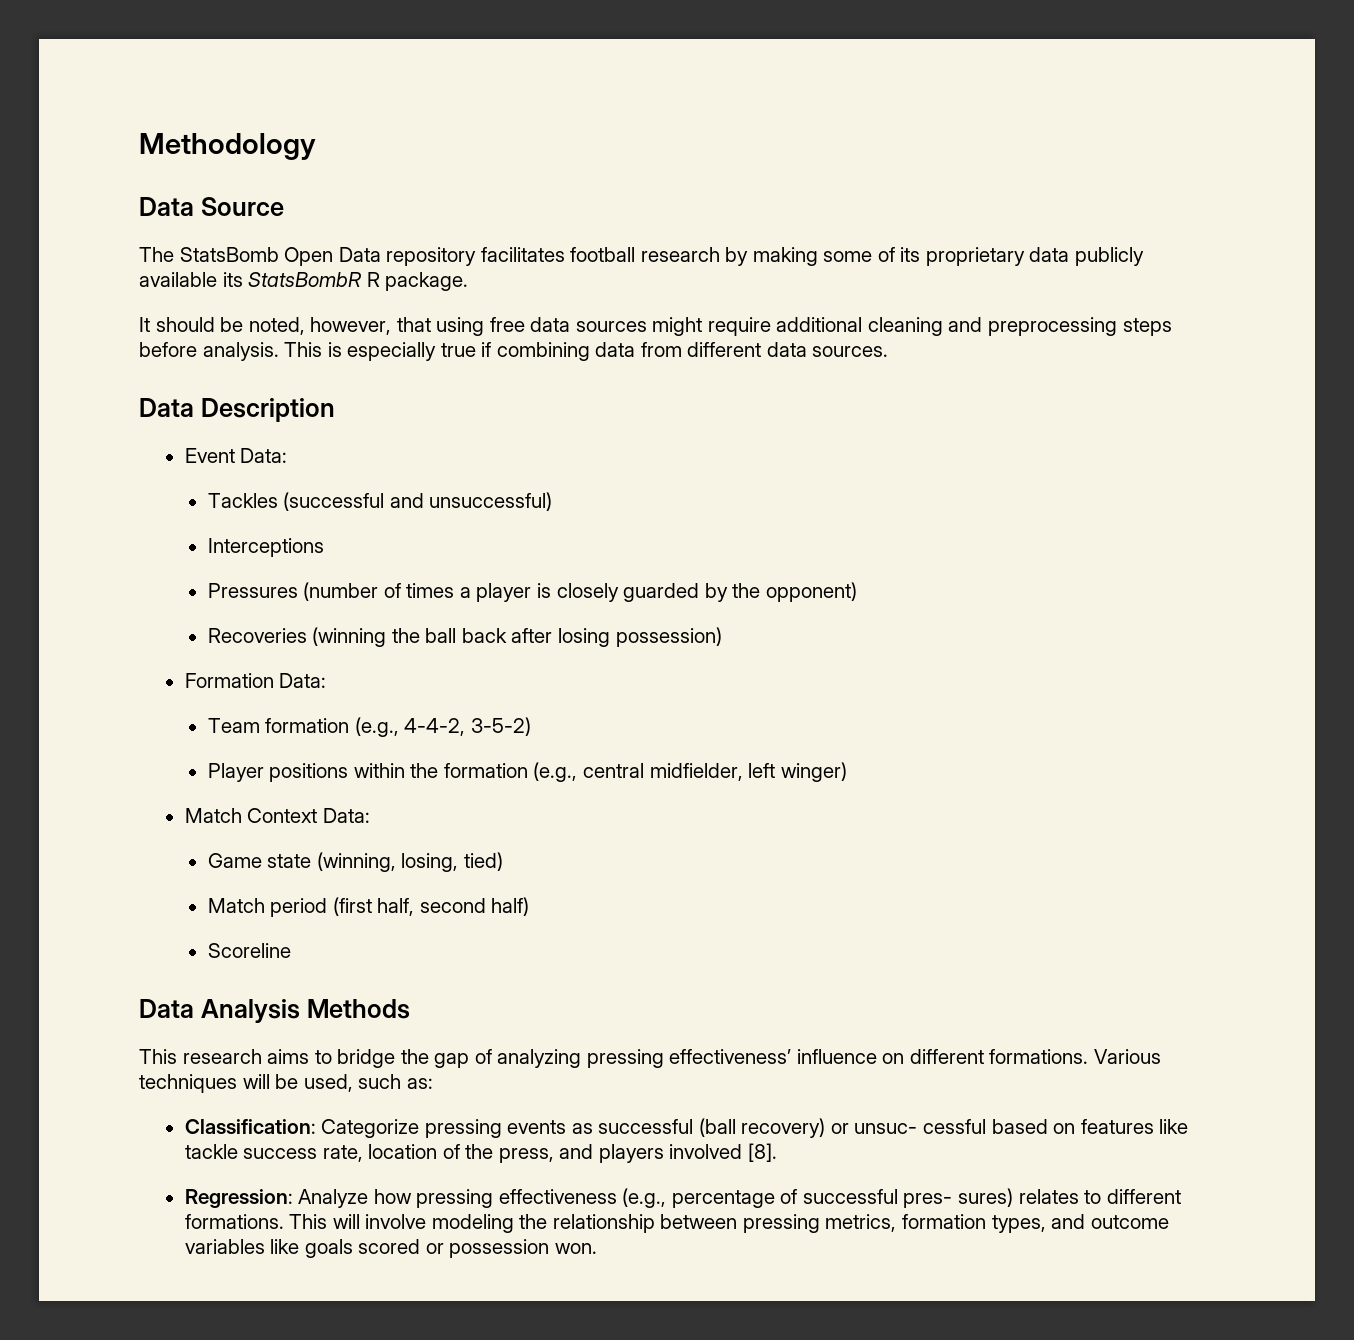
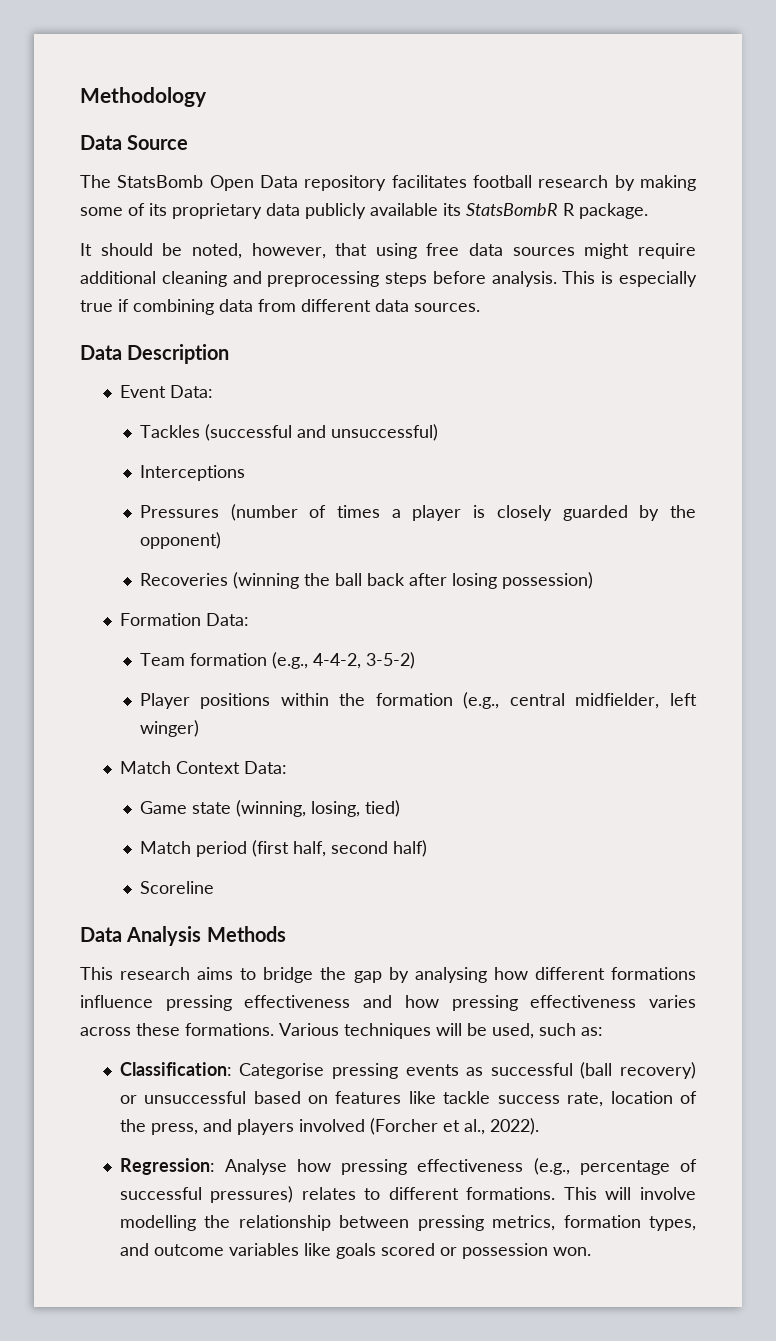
[474,1049,984,1068] of analyzing pressing effectiveness’ influence on different -> [388,967,696,983] [80,995,696,1011] [80,1023,180,1036] by analysing how different formations influence pressing effectiveness and how pressing effectiveness varies across these
[321,1119,420,1138] Categorize -> [239,1063,325,1079] Categorise
[854,1119,987,1134] unsuc- cessful -> [144,1091,247,1104] unsuccessful
[748,1143,778,1162] [8]. -> [369,1118,539,1135] (Forcher et al., 2022).
[298,1189,369,1208] Analyze -> [224,1159,287,1175] Analyse
[903,1188,1014,1208] pres- sures) -> [210,1186,294,1203] pressures)
[431,1214,514,1233] modeling -> [119,1215,196,1231] modelling

